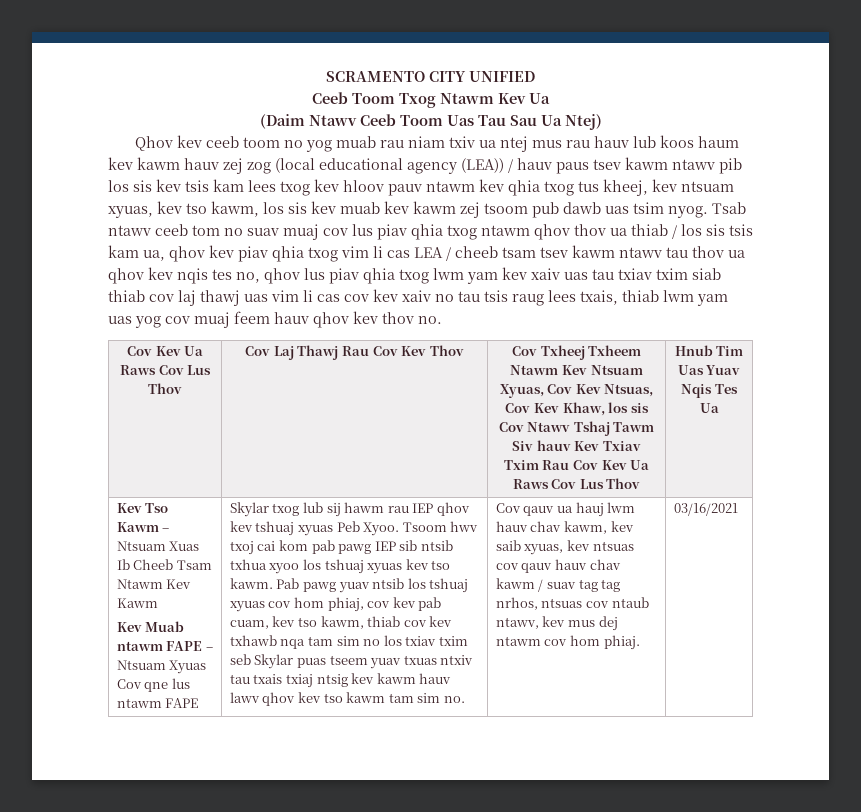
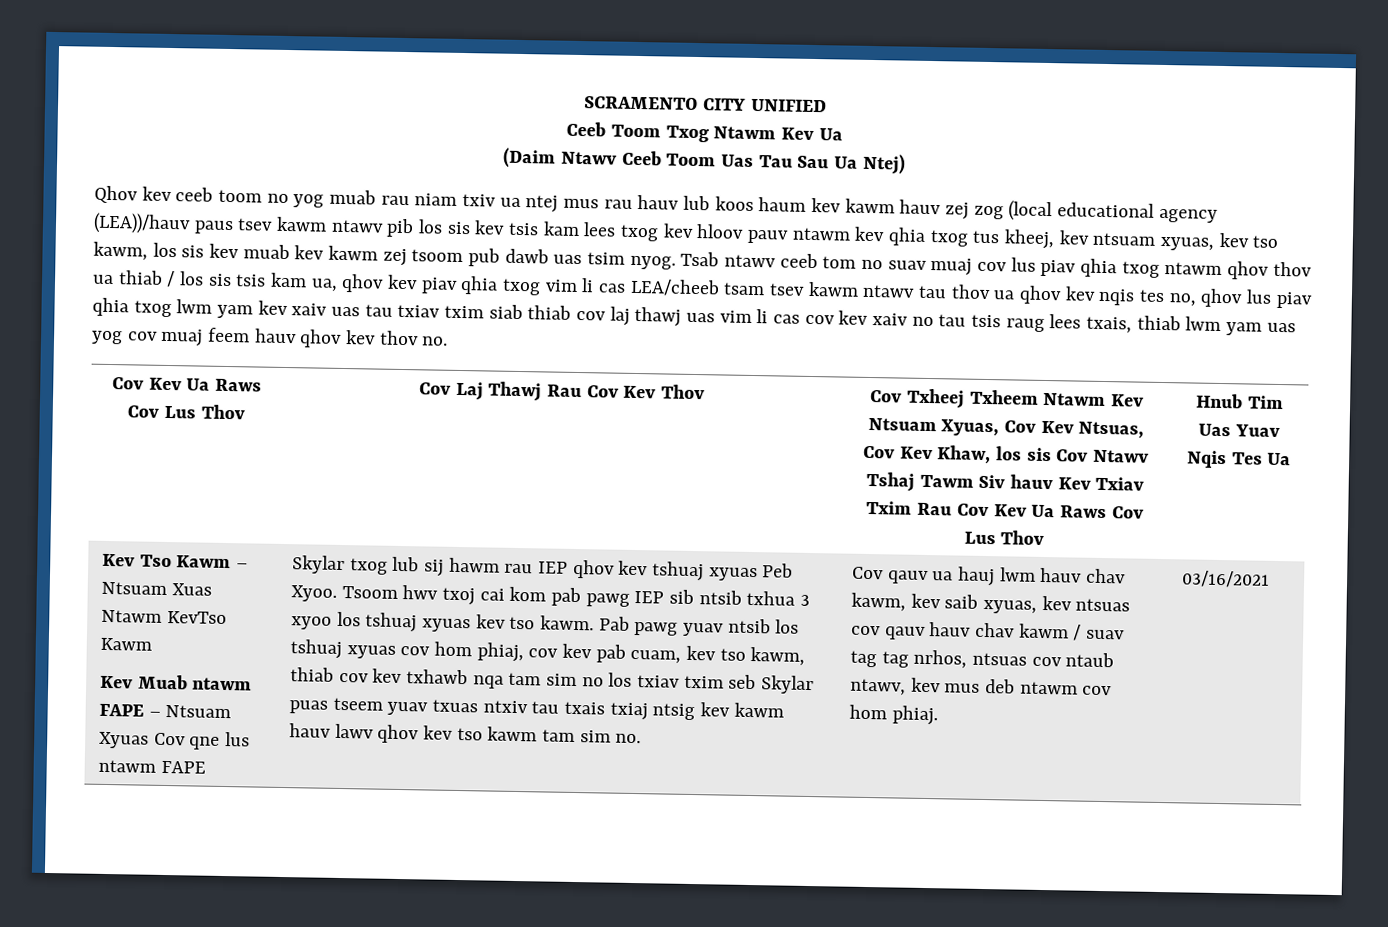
[461,158,552,173] (LEA)) / hauv -> [93,212,191,235] (LEA))/hauv
[414,246,498,261] LEA / cheeb -> [629,278,720,297] LEA/cheeb
[116,559,212,570] [116,579,192,589] Ib Cheeb Tsam Ntawm Kev -> [101,609,227,625] Ntawm KevTso
(267, 564) none -> [800,594,811,607] 3
[598,616,618,631] dej -> [985,679,1016,694] deb

